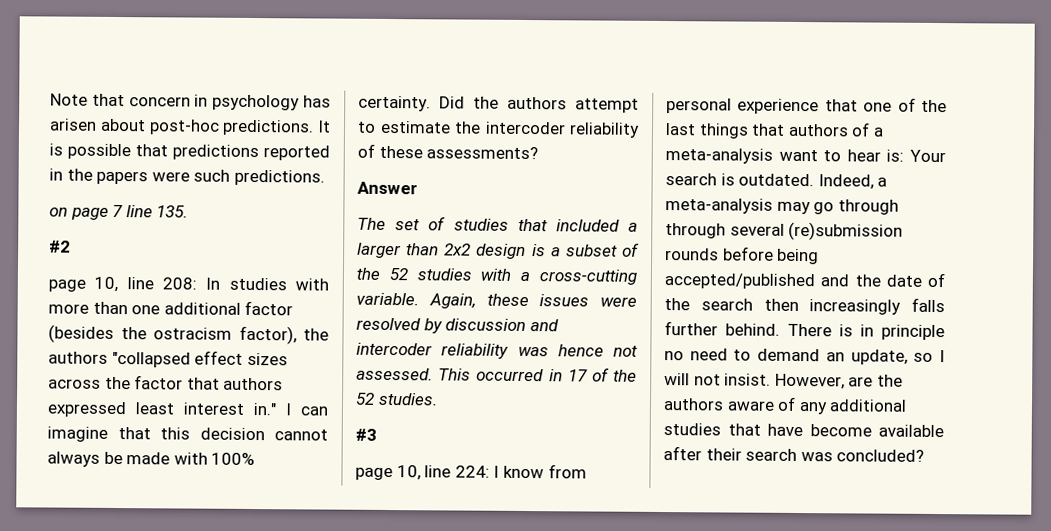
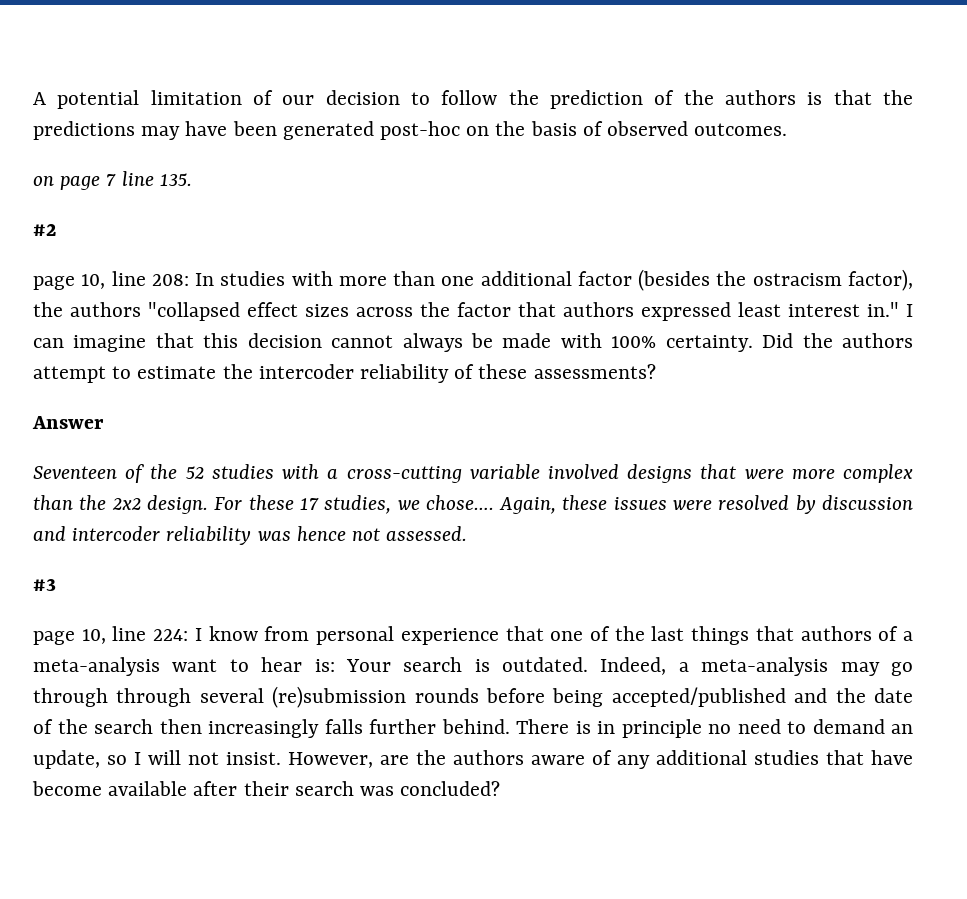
[50,93,332,111] [49,118,331,136] [49,143,330,161] [49,168,325,186] Note that concern in psychology has arisen about post-hoc predictions. It is possible that predictions reported in the papers were such predictions. -> [33,90,914,109] [33,121,788,140] A potential limitation of our decision to follow the prediction of the authors is that the predictions may have been generated post-hoc on the basis of observed outcomes.
[357,216,638,232] [357,242,618,260] The set of studies that included a larger than 2x2 design is a subset -> [33,466,117,479] Seventeen
[356,292,419,306] variable. -> [469,464,913,483] [33,495,494,514] variable involved designs that were more complex than the 2x2 design. For these 17 studies, we chose….
[438,367,637,382] [355,392,438,406] This occurred in 17 of the 52 studies. -> (468, 533) none

